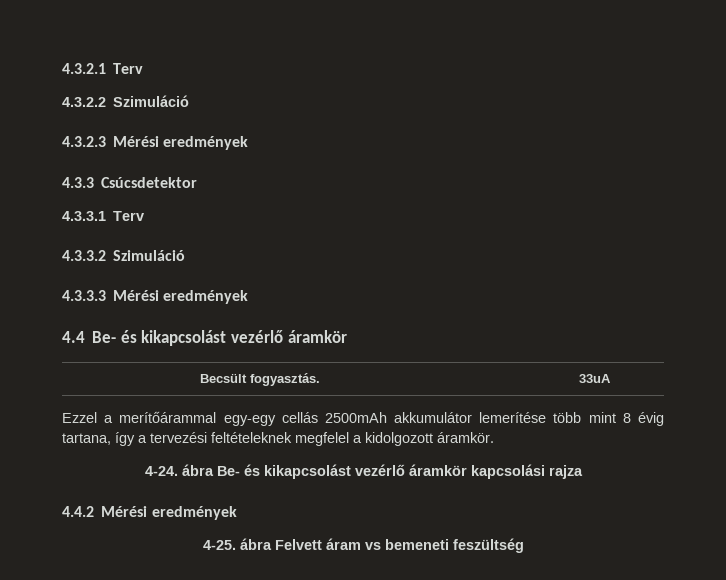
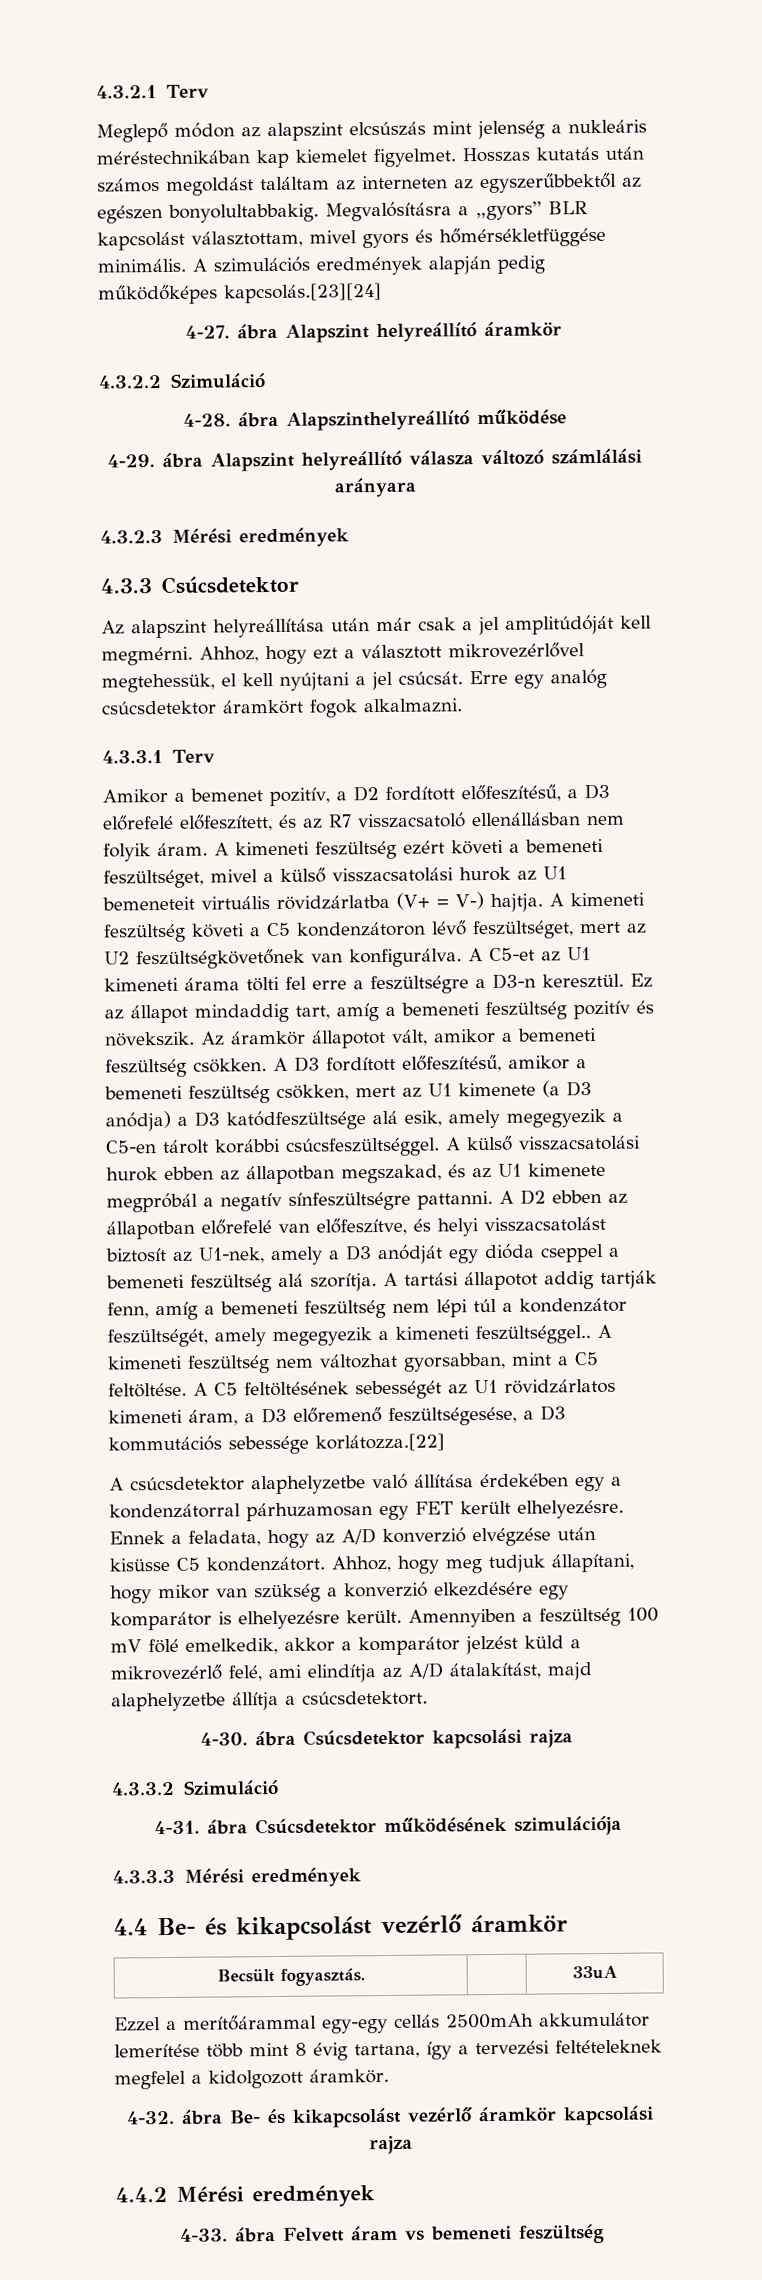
[62,95,190,107] 4.3.2.2 Szimuláció -> [96,119,647,143] [96,146,644,169] [97,172,642,196] [97,201,588,224] [97,226,606,251] [97,255,545,276] [98,282,382,305] [185,321,562,343] [98,373,266,389] [182,409,567,431] [107,448,642,472] [333,477,417,498] Meglepő módon az alapszint elcsúszás mint jelenség a nukleáris méréstechnikában kap kiemelet figyelmet. Hosszas kutatás után számos megoldást találtam az interneten az egyszerűbbektől az egészen bonyolultabbakig. Megvalósításra a „gyors” BLR kapcsolást választottam, mivel gyors és hőmérsékletfüggése minimális. A szimulációs eredmények alapján pedig működőképes kapcsolás.[23][24] // 4-27. ábra Alapszint helyreállító áramkör // 4.3.2.2 Szimuláció // 4-28. ábra Alapszinthelyreállító működése // 4-29. ábra Alapszint helyreállító válasza változó számlálási arányara
[62,211,145,221] [62,250,186,261] 4.3.3.1 Terv // 4.3.3.2 Szimuláció -> [101,614,652,639] [101,642,585,666] [101,668,607,693] [101,698,463,718] [102,749,216,764] [102,783,610,807] [102,812,625,832] [103,838,604,862] [103,866,567,889] [102,892,645,912] [103,920,647,943] [104,947,591,970] [104,973,653,995] [104,1000,654,1024] [104,1028,597,1049] [105,1054,587,1078] [104,1080,592,1104] [105,1108,623,1132] [105,1135,641,1157] [106,1162,606,1185] [106,1189,628,1213] [106,1216,606,1240] [105,1243,620,1266] [106,1270,657,1293] [107,1297,627,1321] [107,1324,612,1348] [107,1352,599,1374] [108,1378,616,1400] [108,1405,566,1426] [108,1433,445,1455] [109,1473,622,1495] [109,1499,624,1522] [109,1527,596,1549] [109,1553,635,1574] [110,1581,569,1604] [110,1607,659,1631] [110,1635,581,1656] [110,1662,593,1683] [111,1690,428,1712] [200,1728,573,1749] [111,1779,279,1796] [153,1815,622,1836] Az alapszint helyreállítása után már csak a jel amplitúdóját kell megmérni. Ahhoz, hogy ezt a választott mikrovezérlővel megtehessük, el kell nyújtani a jel csúcsát. Erre egy analóg csúcsdetektor áramkört fogok alkalmazni. // 4.3.3.1 Terv // Amikor a bemenet pozitív, a D2 fordított előfeszítésű, a D3 előrefelé előfeszített, és az R7 visszacsatoló ellenállásban nem folyik áram. A kimeneti feszültség ezért követi a bemeneti feszültséget, mivel a külső visszacsatolási hurok az U1 bemeneteit virtuális rövidzárlatba (V+ = V-) hajtja. A kimeneti feszültség követi a C5 kondenzátoron lévő feszültséget, mert az U2 feszültségkövetőnek van konfigurálva. A C5-et az U1 kimeneti árama tölti fel erre a feszültségre a D3-n keresztül. Ez az állapot mindaddig tart, amíg a bemeneti feszültség pozitív és növekszik. Az áramkör állapotot vált, amikor a bemeneti feszültség csökken. A D3 fordított előfeszítésű, amikor a bemeneti feszültség csökken, mert az U1 kimenete (a D3 anódja) a D3 katódfeszültsége alá esik, amely megegyezik a C5-en tárolt korábbi csúcsfeszültséggel. A külső visszacsatolási hurok ebben az állapotban megszakad, és az U1 kimenete megpróbál a negatív sínfeszültségre pattanni. A D2 ebben az állapotban előrefelé van előfeszítve, és helyi visszacsatolást biztosít az U1-nek, amely a D3 anódját egy dióda cseppel a bemeneti feszültség alá szorítja. A tartási állapotot addig tartják fenn, amíg a bemeneti feszültség nem lépi túl a kondenzátor feszültségét, amely megegyezik a kimeneti feszültséggel.. A kimeneti feszültség nem változhat gyorsabban, mint a C5 feltöltése. A C5 feltöltésének sebességét az U1 rövidzárlatos kimeneti áram, a D3 előremenő feszültségesése, a D3 kommutációs sebessége korlátozza.[22] // A csúcsdetektor alaphelyzetbe való állítása érdekében egy a kondenzátorral párhuzamosan egy FET került elhelyezésre. Ennek a feladata, hogy az A/D konverzió elvégzése után kisüsse C5 kondenzátort. Ahhoz, hogy meg tudjuk állapítani, hogy mikor van szükség a konverzió elkezdésére egy komparátor is elhelyezésre került. Amennyiben a feszültség 100 mV fölé emelkedik, akkor a komparátor jelzést küld a mikrovezérlő felé, ami elindítja az A/D átalakítást, majd alaphelyzetbe állítja a csúcsdetektort. // 4-30. ábra Csúcsdetektor kapcsolási rajza // 4.3.3.2 Szimuláció // 4-31. ábra Csúcsdetektor működésének szimulációja
[144,466,178,476] 4-24. -> [126,2110,175,2125] 4-32.
[202,540,236,550] 4-25. -> [179,2228,228,2242] 4-33.

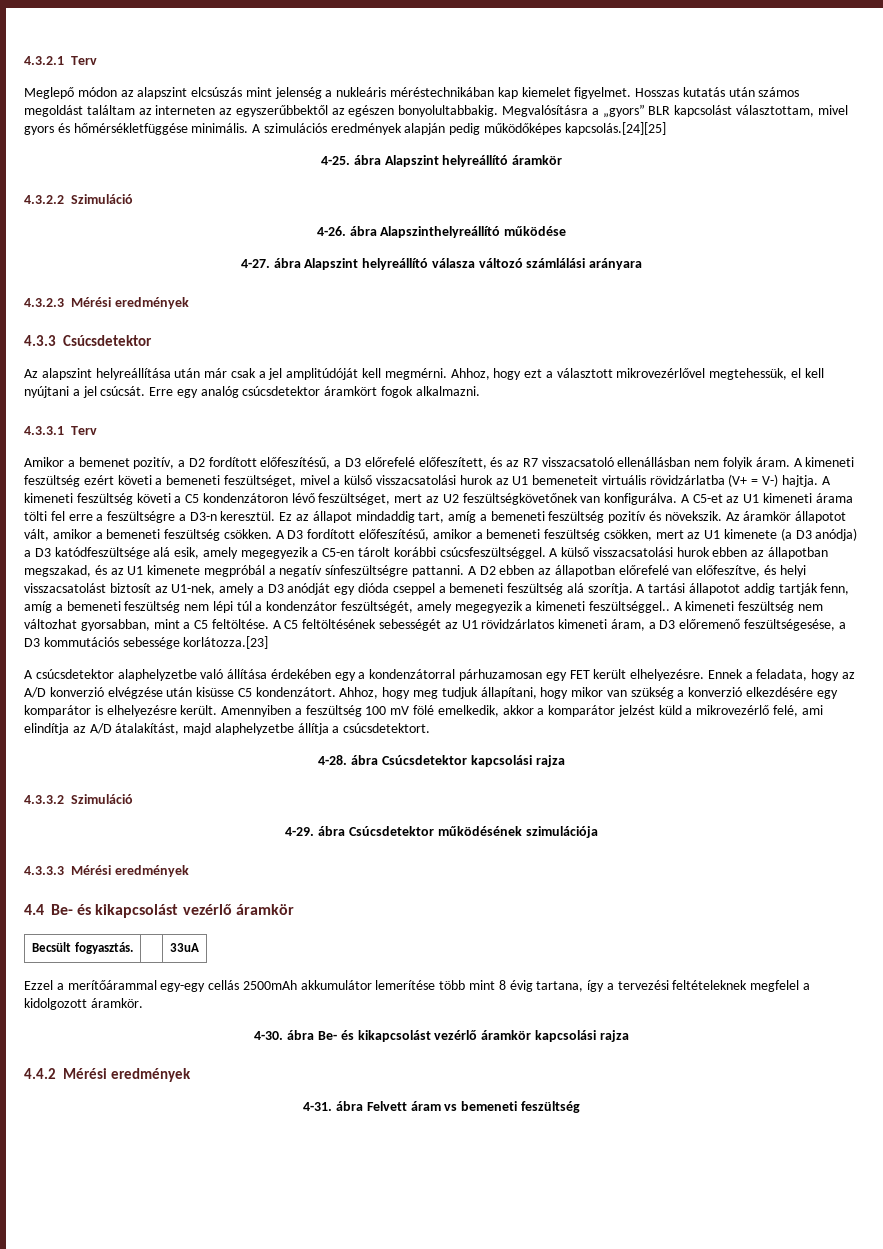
[224,282,382,304] [185,325,230,339] kapcsolás.[23][24] // 4-27. -> [564,122,666,135] [320,156,350,165] kapcsolás.[24][25] // 4-25.
[182,413,231,427] 4-28. -> [316,226,346,236] 4-26.
[107,454,155,468] 4-29. -> [240,259,270,268] 4-27.
[315,1433,445,1452] korlátozza.[22] -> [183,636,269,649] korlátozza.[23]
[200,1732,248,1746] 4-30. -> [318,755,348,765] 4-28.
[153,1820,200,1835] 4-31. -> [285,827,315,836] 4-29.
[126,2110,175,2125] 4-32. -> [254,1031,284,1040] 4-30.
[179,2228,228,2242] 4-33. -> [303,1102,333,1111] 4-31.

